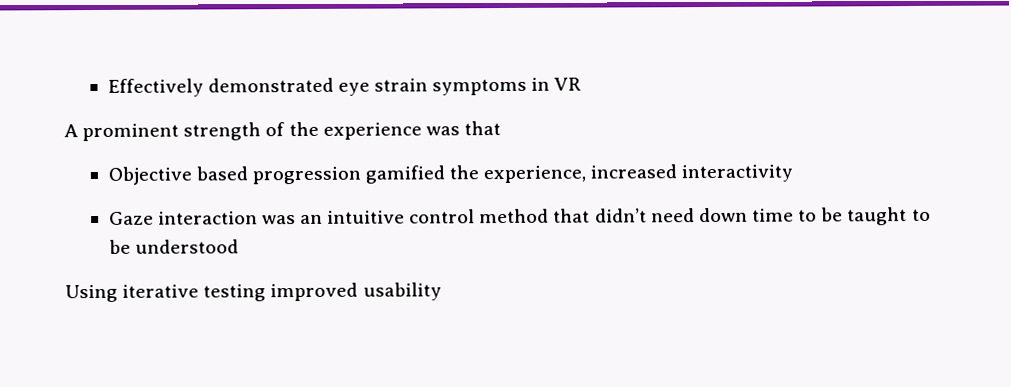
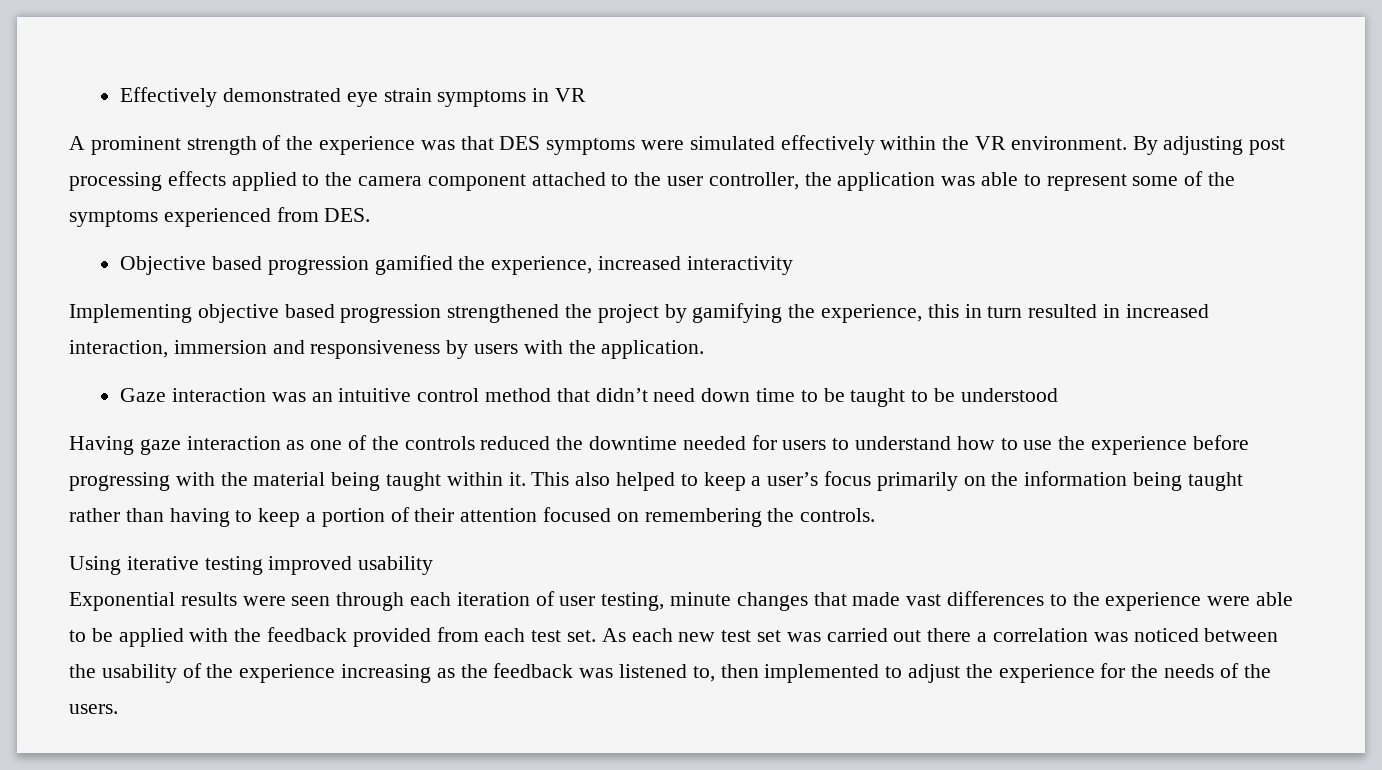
(501, 128) none -> [499,135,1286,155] [69,171,1236,191] [69,207,371,227] DES symptoms were simulated effectively within the VR environment. By adjusting post processing effects applied to the camera component attached to the user controller, the application was able to represent some of the symptoms experienced from DES.
(794, 173) none -> [69,303,1209,323] [69,340,705,359] // Implementing objective based progression strengthened the project by gamifying the experience, this in turn resulted in increased interaction, immersion and responsiveness by users with the application.
(239, 246) none -> [69,435,1249,455] [69,471,1243,491] [69,507,876,527] // Having gaze interaction as one of the controls reduced the downtime needed for users to understand how to use the experience before progressing with the material being taught within it. This also helped to keep a user’s focus primarily on the information being taught rather than having to keep a portion of their attention focused on remembering the controls.
(442, 291) none -> [69,591,1294,611] [69,627,1279,647] [69,663,1271,683] [69,704,118,714] // Exponential results were seen through each iteration of user testing, minute changes that made vast differences to the experience were able to be applied with the feedback provided from each test set. As each new test set was carried out there a correlation was noticed between the usability of the experience increasing as the feedback was listened to, then implemented to adjust the experience for the needs of the users.

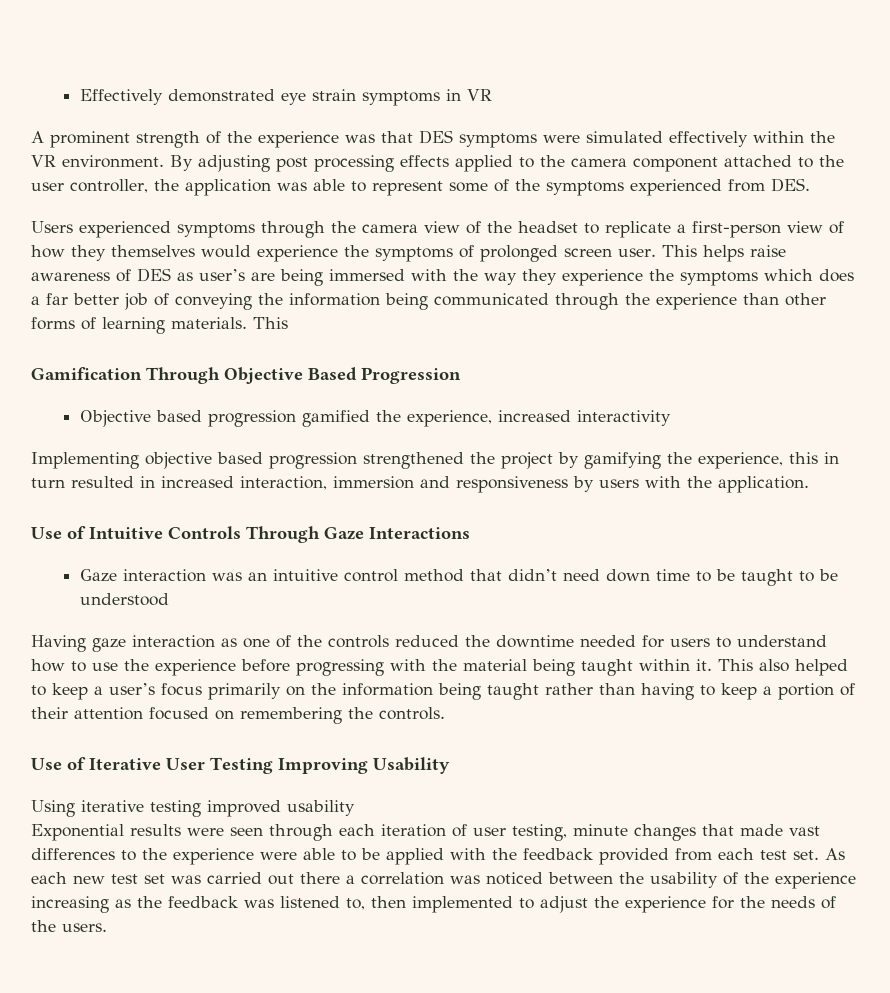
(371, 215) none -> [31,221,844,238] [31,245,786,262] [31,268,854,286] [31,293,826,310] [31,317,288,334] [31,367,461,384] // Users experienced symptoms through the camera view of the headset to replicate a first-person view of how they themselves would experience the symptoms of prolonged screen user. This helps raise awareness of DES as user’s are being immersed with the way they experience the symptoms which does a far better job of conveying the information being communicated through the experience than other forms of learning materials. This // Gamification Through Objective Based Progression
(705, 349) none -> [31,526,470,543] // Use of Intuitive Controls Through Gaze Interactions
(876, 515) none -> [31,757,450,774] // Use of Iterative User Testing Improving Usability

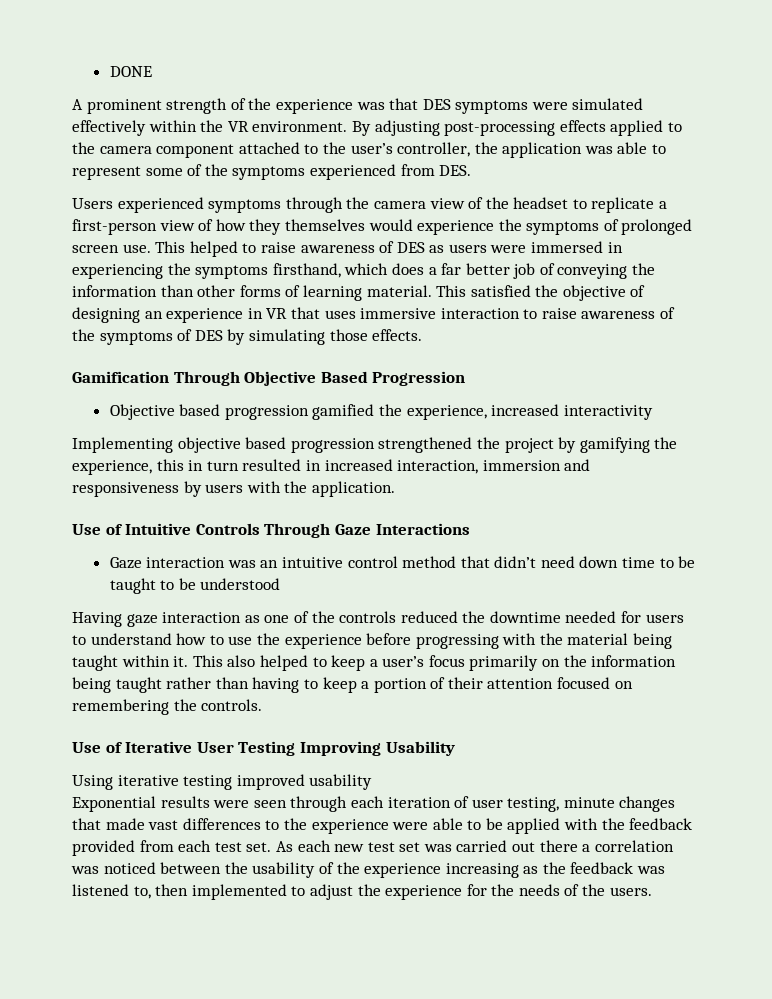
[79,89,492,106] Effectively demonstrated eye strain symptoms in VR -> [109,66,152,77] DONE
[276,155,394,172] post processing -> [444,121,556,136] post-processing
[31,182,64,191] user -> [350,143,393,154] user’s
[618,245,744,262] user. This helps -> [122,241,257,257] use. This helped to
[199,269,758,286] user’s are being immersed with the way they experience the symptoms -> [448,241,623,253] [72,263,341,279] users were immersed in experiencing the symptoms firsthand,
[385,293,737,310] being communicated through the experience -> (157, 291) none
[171,317,288,329] materials. This -> [366,285,646,301] [72,307,676,323] [72,329,423,345] material. This satisfied the objective of designing an experience in VR that uses immersive interaction to raise awareness of the symptoms of DES by simulating those effects.

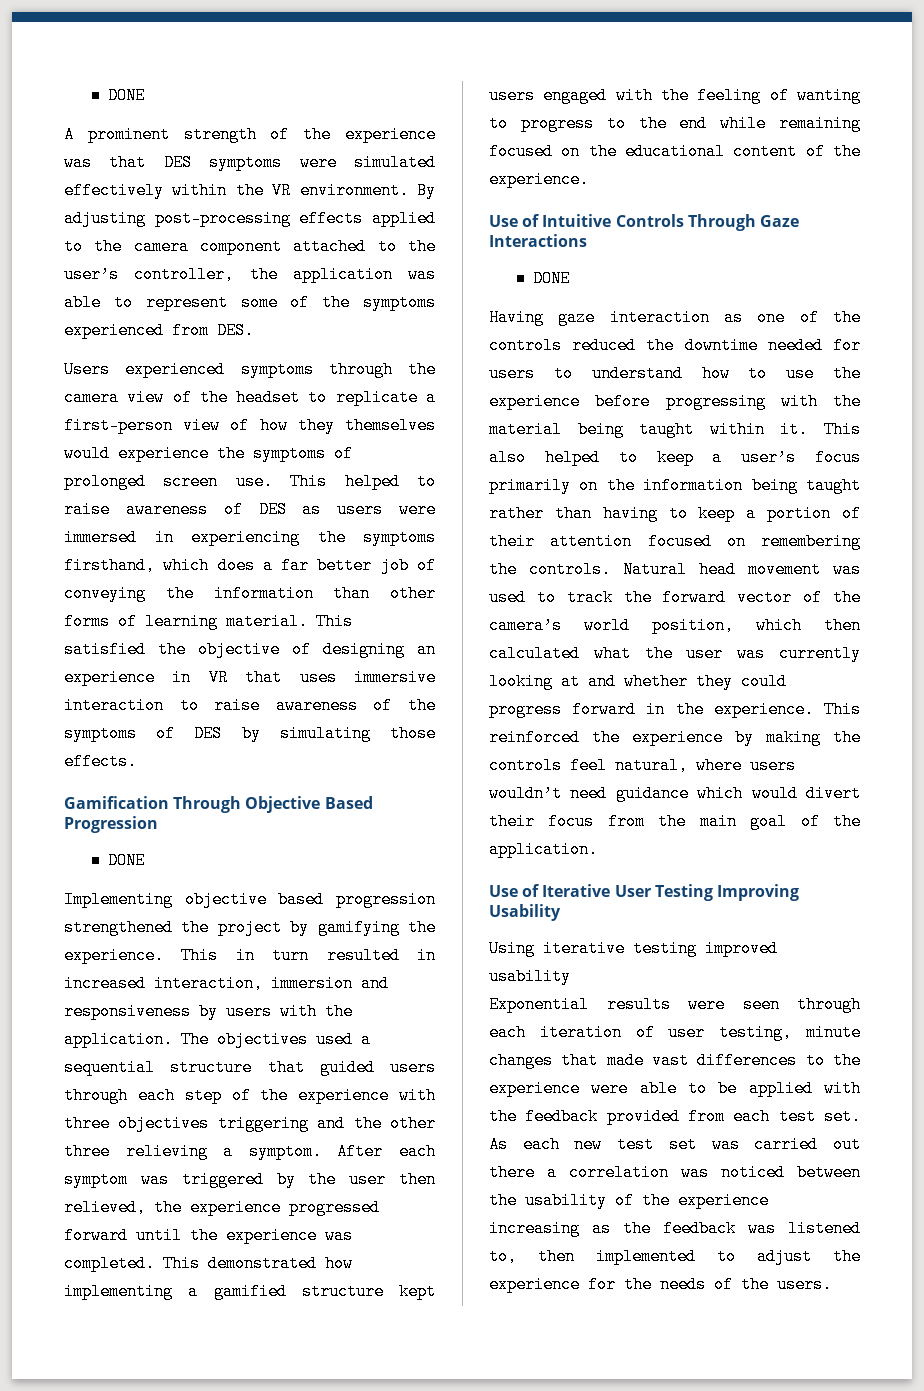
[109,404,653,420] Objective based progression gamified the experience, increased interactivity -> [107,852,145,869] DONE
[72,459,184,475] experience, this -> [64,947,219,964] experience. This
(395, 489) none -> [181,1031,371,1048] [64,1059,436,1076] [64,1087,436,1104] [64,1115,436,1132] [64,1143,436,1160] [64,1171,436,1188] [64,1199,380,1216] [64,1227,353,1244] [64,1255,353,1272] [64,1283,436,1300] [489,87,861,104] [489,115,861,132] [489,143,861,160] [489,171,589,188] The objectives used a sequential structure that guided users through each step of the experience with three objectives triggering and the other three relieving a symptom. After each symptom was triggered by the user then relieved, the experience progressed forward until the experience was completed. This demonstrated how implementing a gamified structure kept users engaged with the feeling of wanting to progress to the end while remaining focused on the educational content of the experience.
[109,556,696,569] [109,578,281,594] Gaze interaction was an intuitive control method that didn’t need down time to be taught to be understood -> [532,270,570,287] DONE
(263, 705) none -> [623,561,861,578] [489,589,861,606] [489,617,861,634] [489,645,861,662] [489,673,787,690] [489,701,861,718] [489,729,861,746] [489,757,796,774] [489,785,861,802] [489,813,861,830] [489,841,598,858] Natural head movement was used to track the forward vector of the camera’s world position, which then calculated what the user was currently looking at and whether they could progress forward in the experience. This reinforced the experience by making the controls feel natural, where users wouldn’t need guidance which would divert their focus from the main goal of the application.

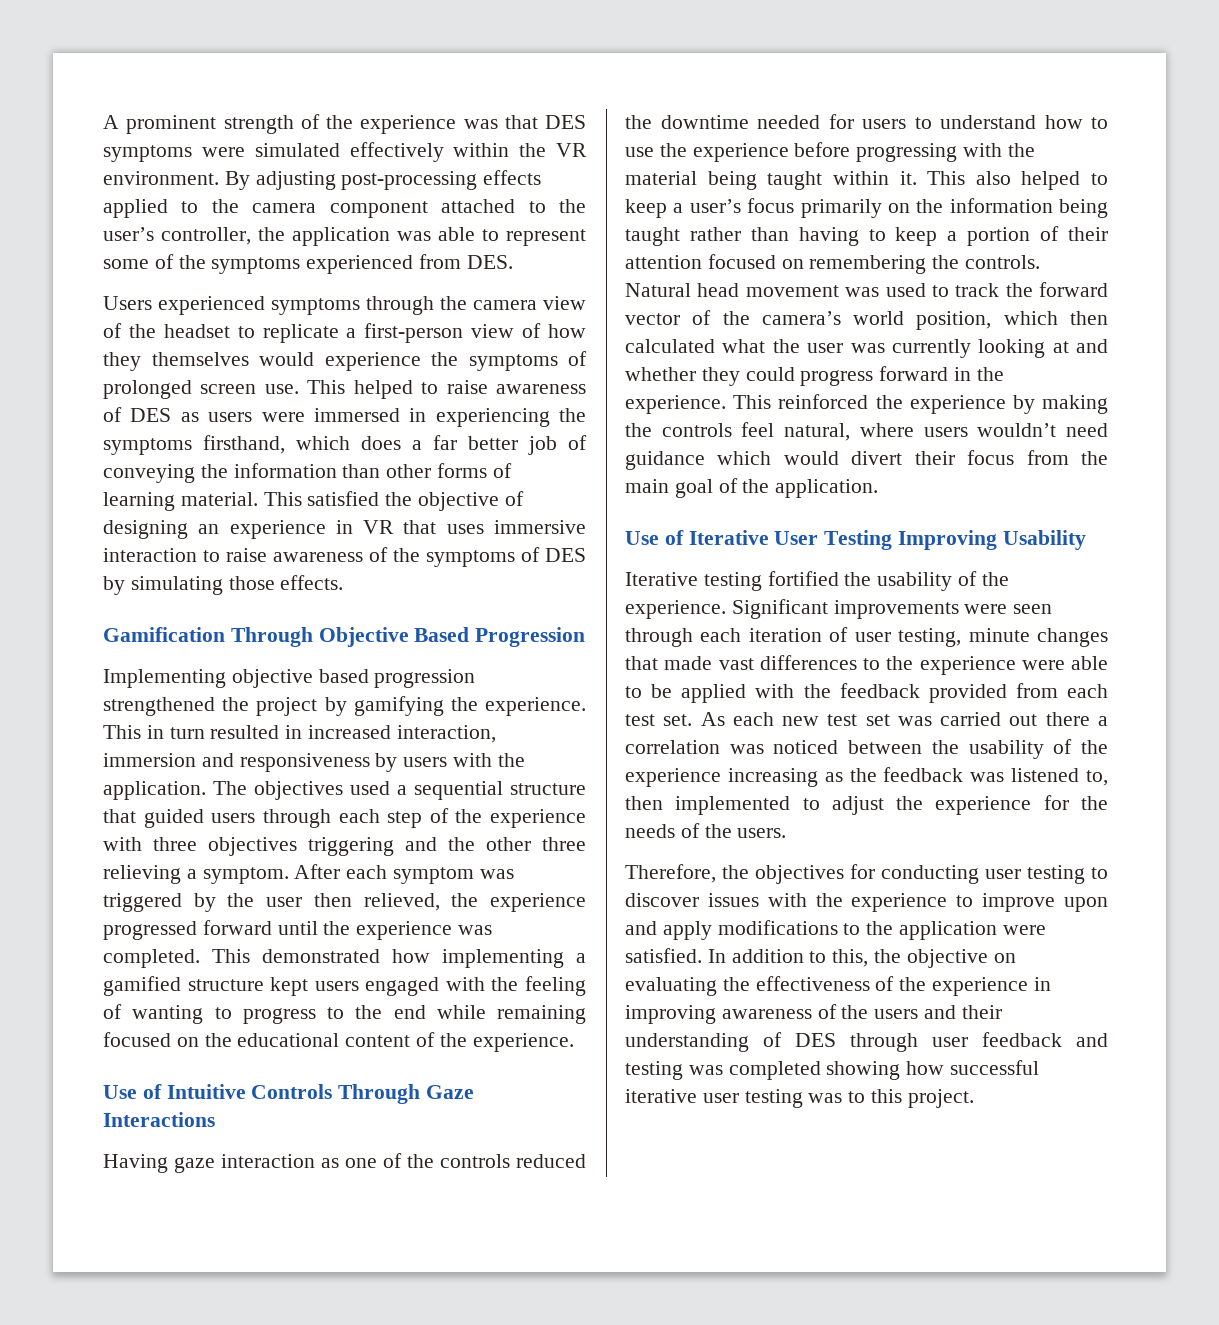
[107,87,145,104] DONE // -> (103, 122) none
[107,852,145,869] // DONE -> (586, 637) none
[532,270,570,287] // DONE -> (215, 1119) none
[489,940,778,957] [489,968,571,985] [489,996,671,1013] Using iterative testing improved usability // Exponential results -> [625,571,1009,591] [625,599,959,619] Iterative testing fortified the usability of the experience. Significant improvements
(832, 1284) none -> [625,864,1108,884] [625,893,1108,912] [625,920,1046,940] [625,948,1016,968] [625,976,1051,996] [625,1004,1002,1024] [625,1032,1108,1052] [625,1060,1040,1080] [625,1089,974,1108] // Therefore, the objectives for conducting user testing to discover issues with the experience to improve upon and apply modifications to the application were satisfied. In addition to this, the objective on evaluating the effectiveness of the experience in improving awareness of the users and their understanding of DES through user feedback and testing was completed showing how successful iterative user testing was to this project.

